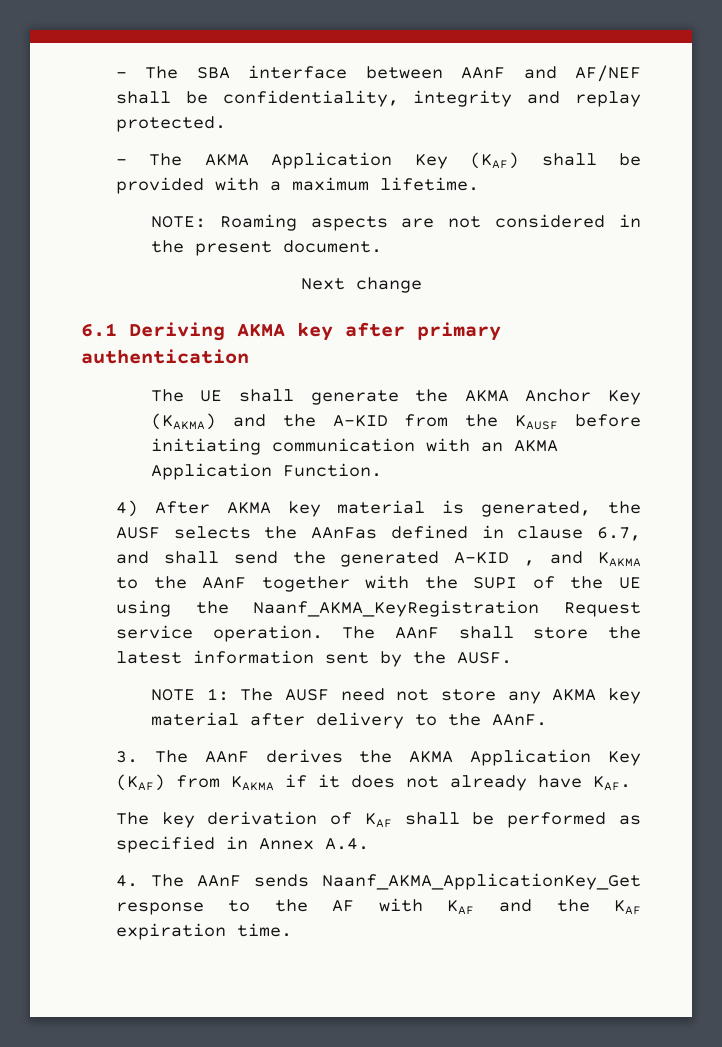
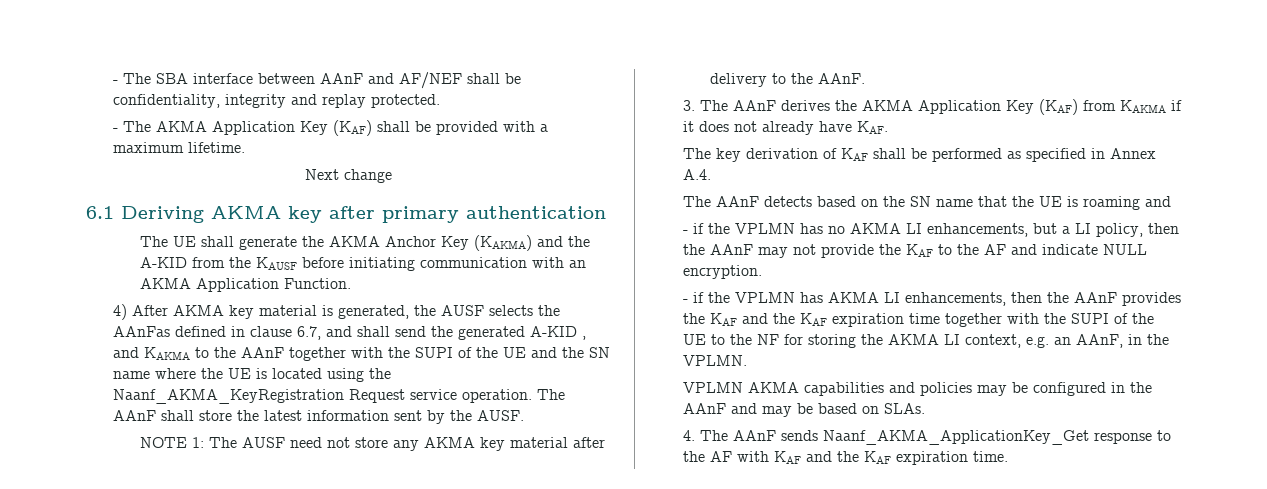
[150,214,642,231] [150,240,382,256] // NOTE: Roaming aspects are not considered in the present document. -> (245, 147) none
(641, 583) none -> [530,347,610,358] [112,368,322,379] and the SN name where the UE is located
(369, 844) none -> [682,196,1171,210] [682,223,1179,237] [682,244,1147,258] [682,265,762,279] [682,292,1181,306] [682,313,1154,327] [682,334,1169,348] [682,355,747,366] [682,382,1152,396] [682,403,925,417] // The AAnF detects based on the SN name that the UE is roaming and // - if the VPLMN has no AKMA LI enhancements, but a LI policy, then the AAnF may not provide the KAF to the AF and indicate NULL encryption. // - if the VPLMN has AKMA LI enhancements, then the AAnF provides the KAF and the KAF expiration time together with the SUPI of the UE to the NF for storing the AKMA LI context, e.g. an AAnF, in the VPLMN. // VPLMN AKMA capabilities and policies may be configured in the AAnF and may be based on SLAs.

